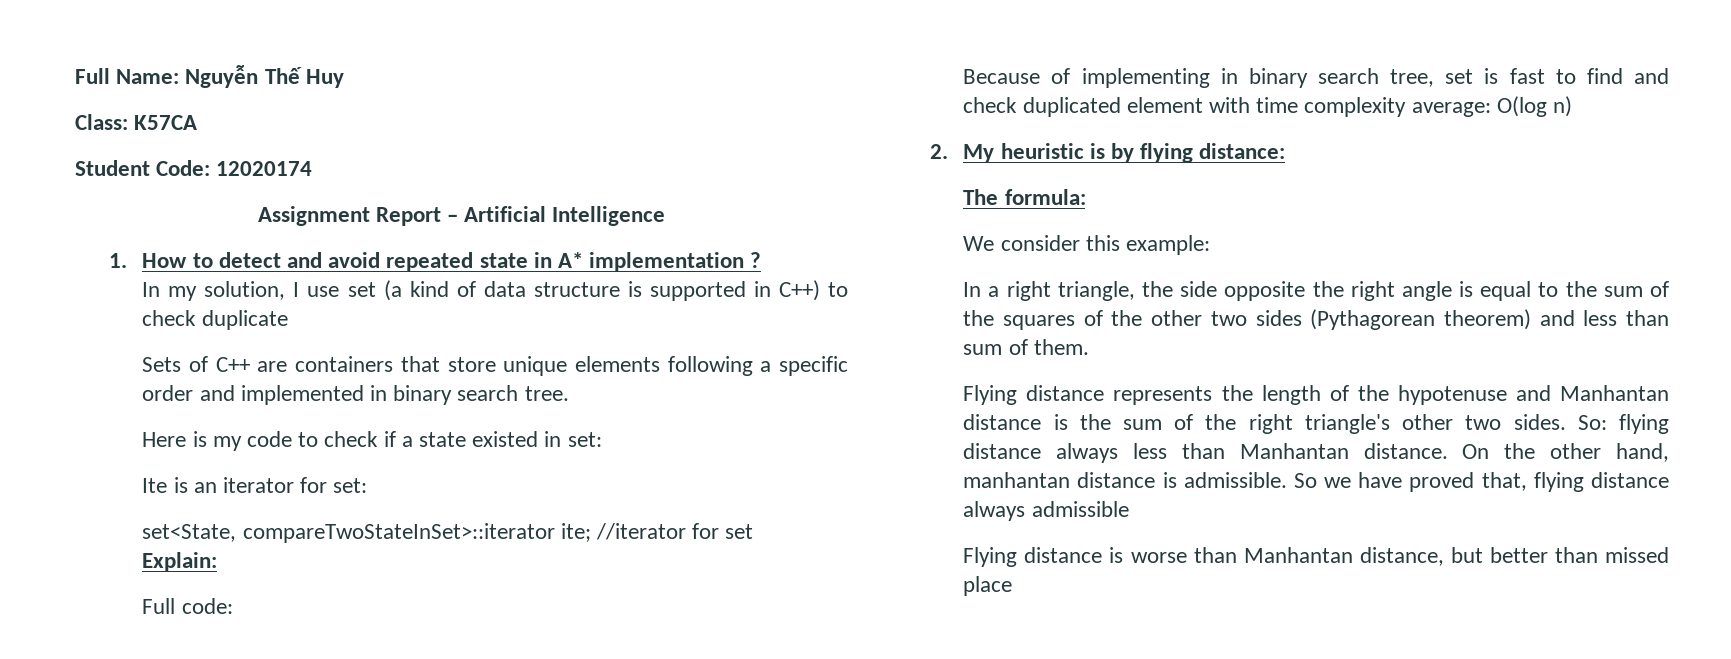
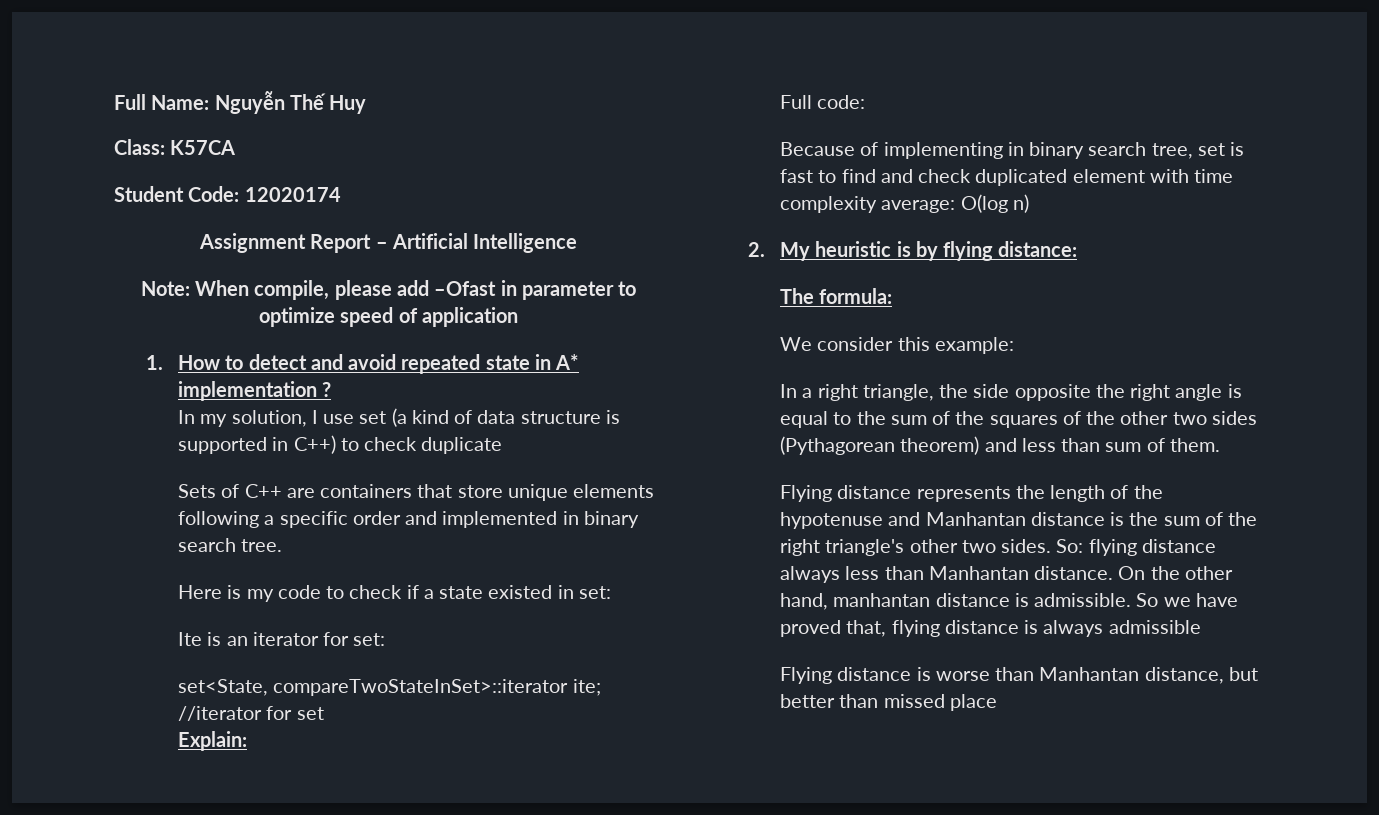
(666, 216) none -> [140,280,637,300] [259,307,518,327] // Note: When compile, please add –Ofast in parameter to optimize speed of application
(1669, 480) none -> [1024,620,1039,634] is

